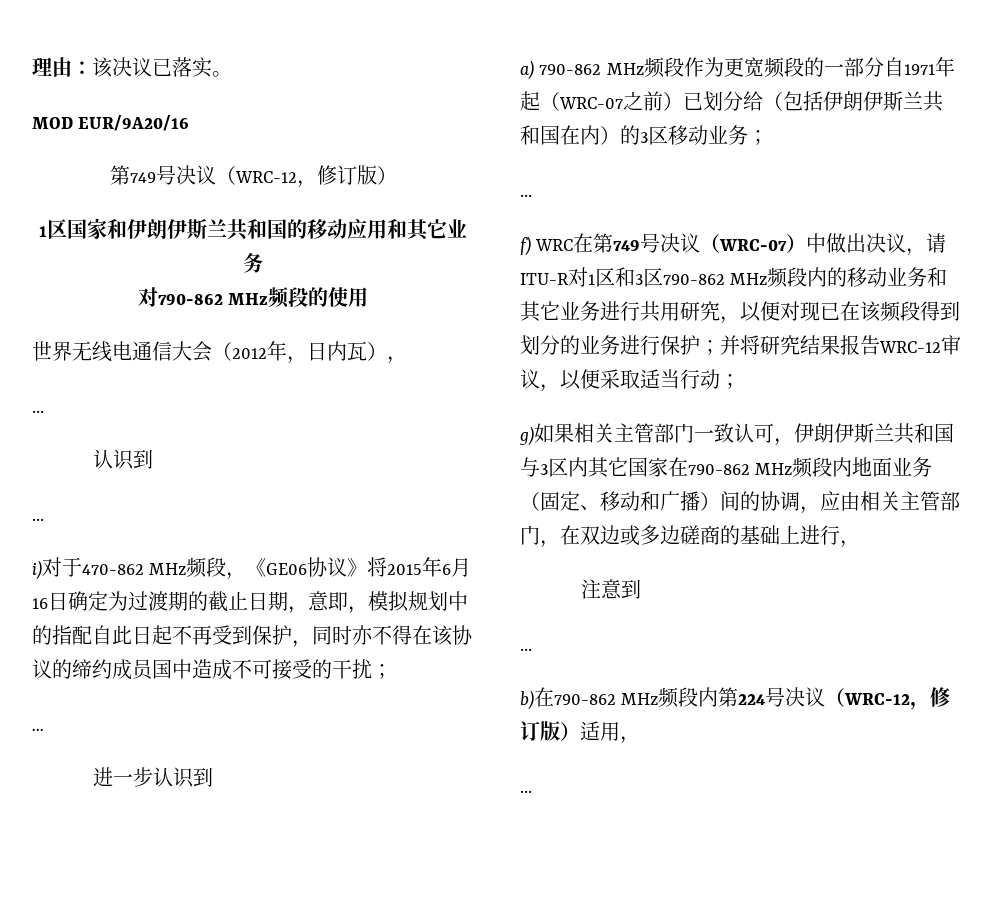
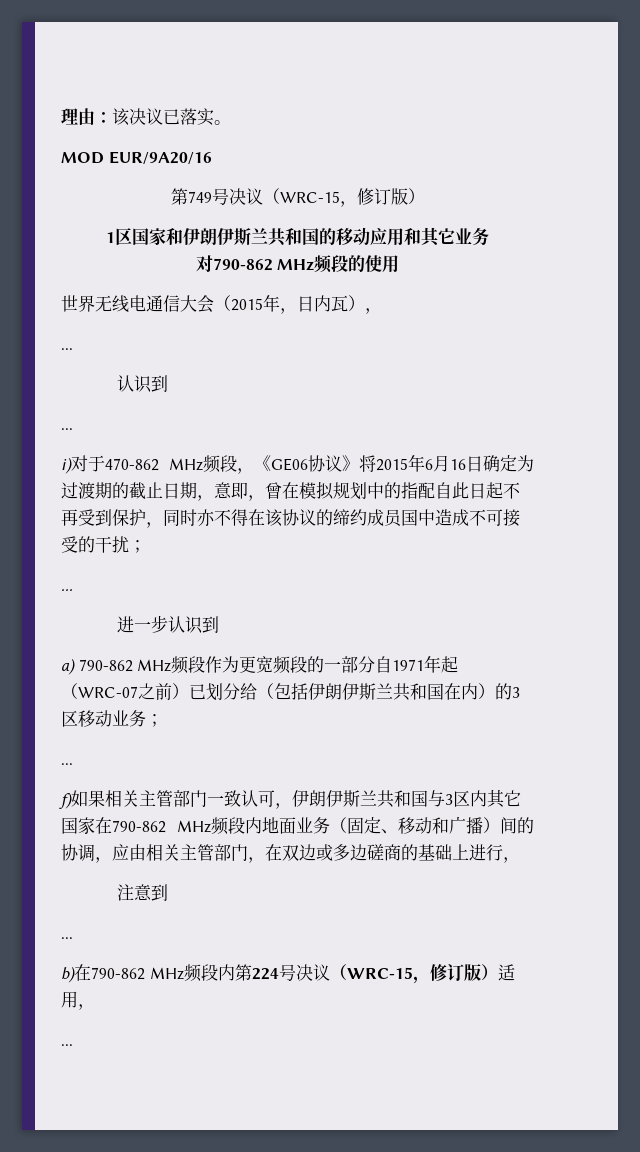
[234,171,297,183] WRC-12 -> [279,191,340,203] WRC-15
[232,348,267,359] 2012 -> [231,298,263,311] 2015
(368, 610) none -> [265,482,299,499] 曾在
[535,233,947,256] [520,267,948,288] [520,301,960,324] [520,335,961,355] [520,369,740,392] [519,426,534,446] WRC在第749号决议（WRC-07）中做出决议，请ITU-R对1区和3区790-862 MHz频段内的移动业务和其它业务进行共用研究，以便对现已在该频段得到划分的业务进行保护；并将研究结果报告WRC-12审议，以便采取适当行动； // g) -> (73, 800) none
[844,693,911,705] WRC-12 -> [346,967,413,979] WRC-15

